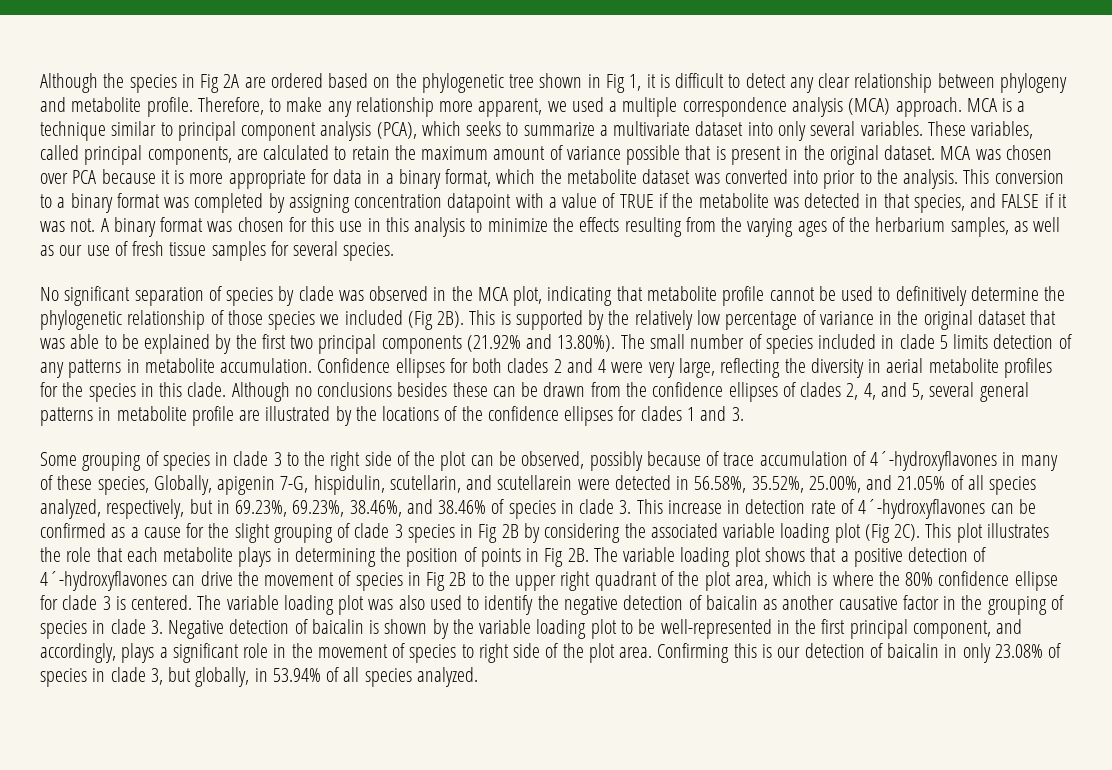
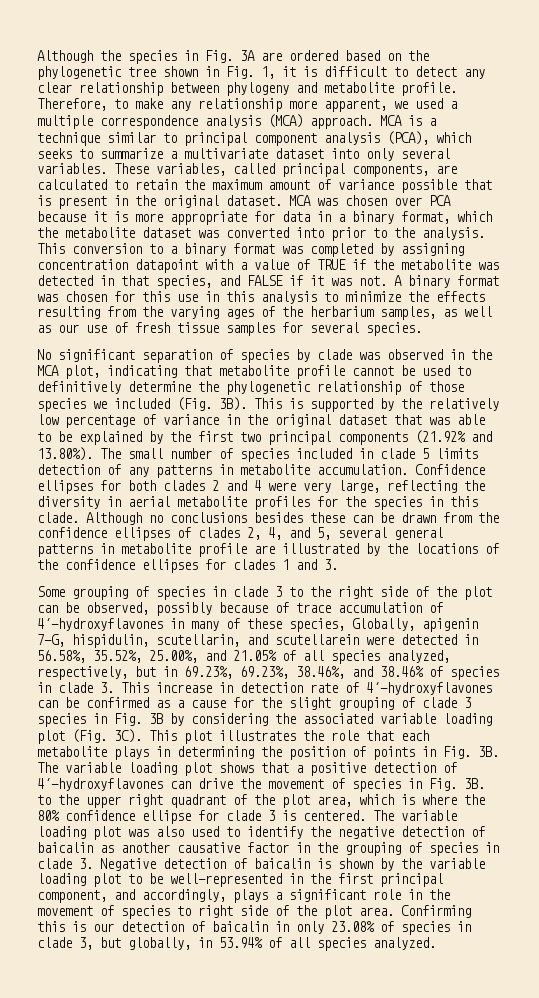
[200,74,240,93] Fig 2A -> [205,50,255,63] Fig. 3A
[605,74,625,93] Fig -> [226,66,254,79] Fig.
[407,311,465,330] (Fig 2B). -> [177,397,247,411] (Fig. 3B).
[478,524,519,543] Fig 2B -> [114,713,163,726] Fig. 3B
[864,524,921,543] (Fig 2C). -> [72,729,142,743] (Fig. 3C).
[544,548,589,567] Fig 2B. -> [443,746,499,759] Fig. 3B.
[426,572,467,591] Fig 2B -> [429,778,485,791] Fig. 3B.

